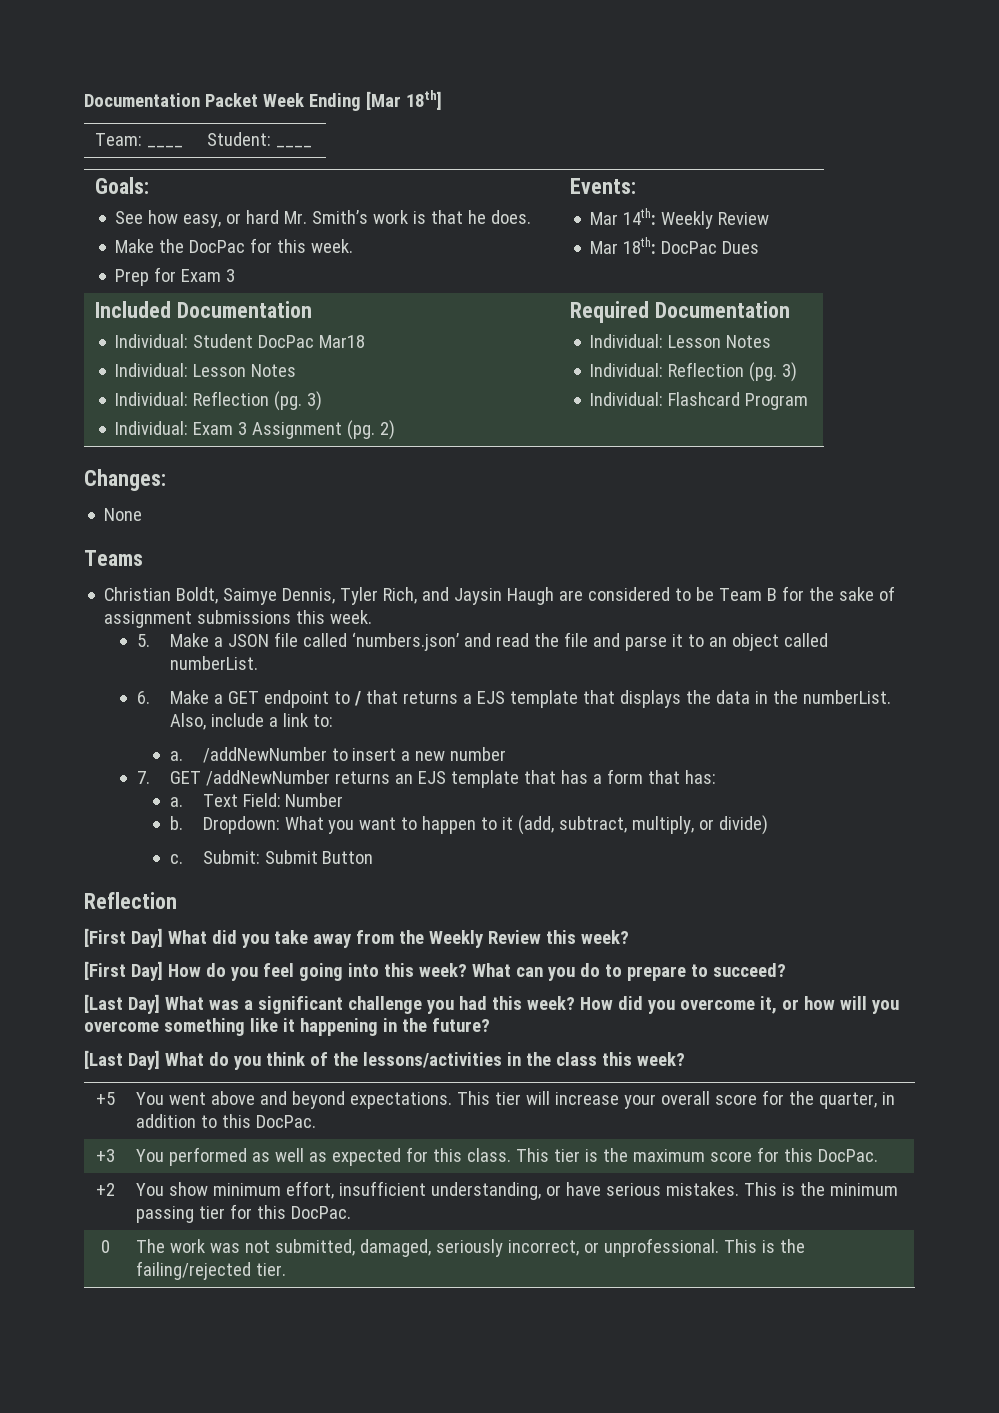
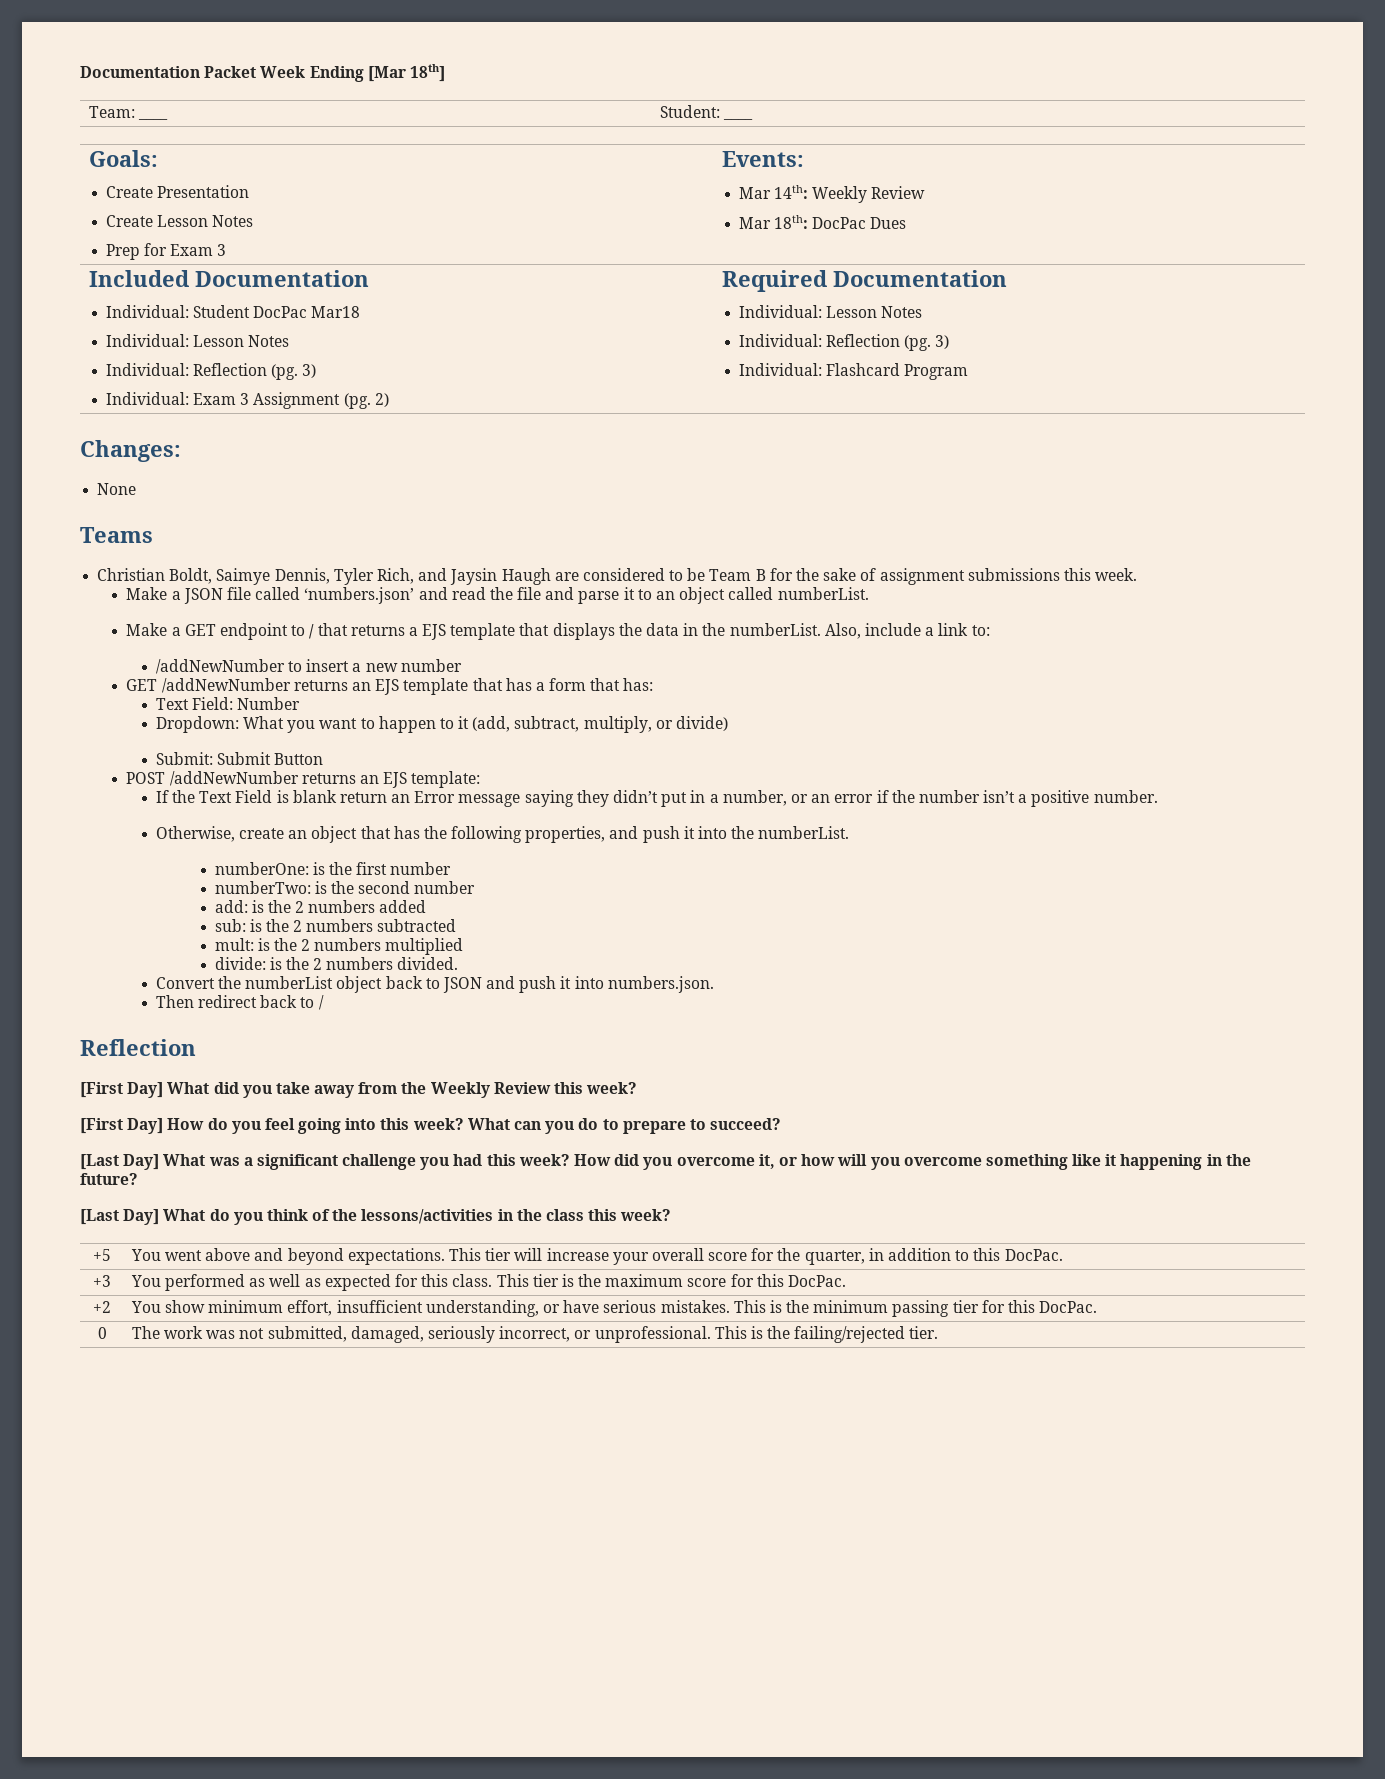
[115,210,532,228] [115,238,354,253] See how easy, or hard Mr. Smith’s work is that he does. // Make the DocPac for this week. -> [105,185,250,198] [105,215,254,227] Create Presentation // Create Lesson Notes
[137,634,151,647] 5. -> (1138, 574) none
[137,691,151,704] 6. -> (869, 593) none
[169,751,183,761] a. -> (990, 630) none
[137,771,151,784] 7. -> (462, 665) none
[169,797,183,807] a. -> (654, 684) none
[169,816,183,830] b. -> (301, 703) none
[169,854,183,864] c. -> (729, 723) none
(374, 857) none -> [126,771,481,788] [155,790,1158,807] [155,826,850,843] [214,862,452,875] [214,881,476,894] [214,900,427,913] [214,919,457,932] [214,938,464,955] [214,957,459,970] [155,976,714,993] [155,995,324,1010] // POST /addNewNumber returns an EJS template: // If the Text Field is blank return an Error message saying they didn’t put in a number, or an error if the number isn’t a positive number. // Otherwise, create an object that has the following properties, and push it into the numberList. // numberOne: is the first number // numberTwo: is the second number // add: is the 2 numbers added // sub: is the 2 numbers subtracted // mult: is the 2 numbers multiplied // divide: is the 2 numbers divided. // Convert the numberList object back to JSON and push it into numbers.json. // Then redirect back to /

